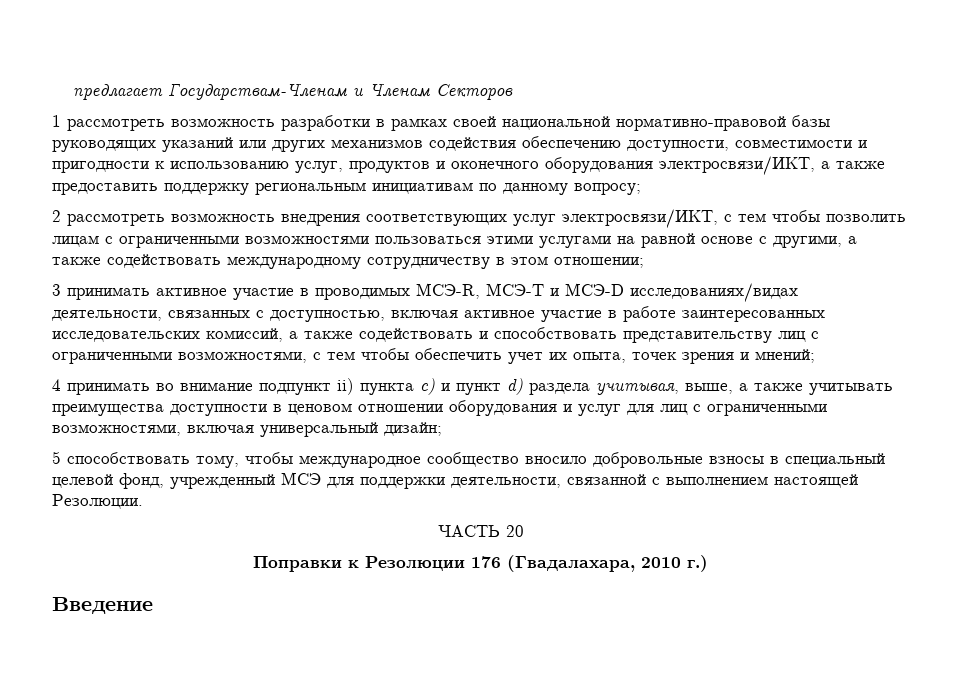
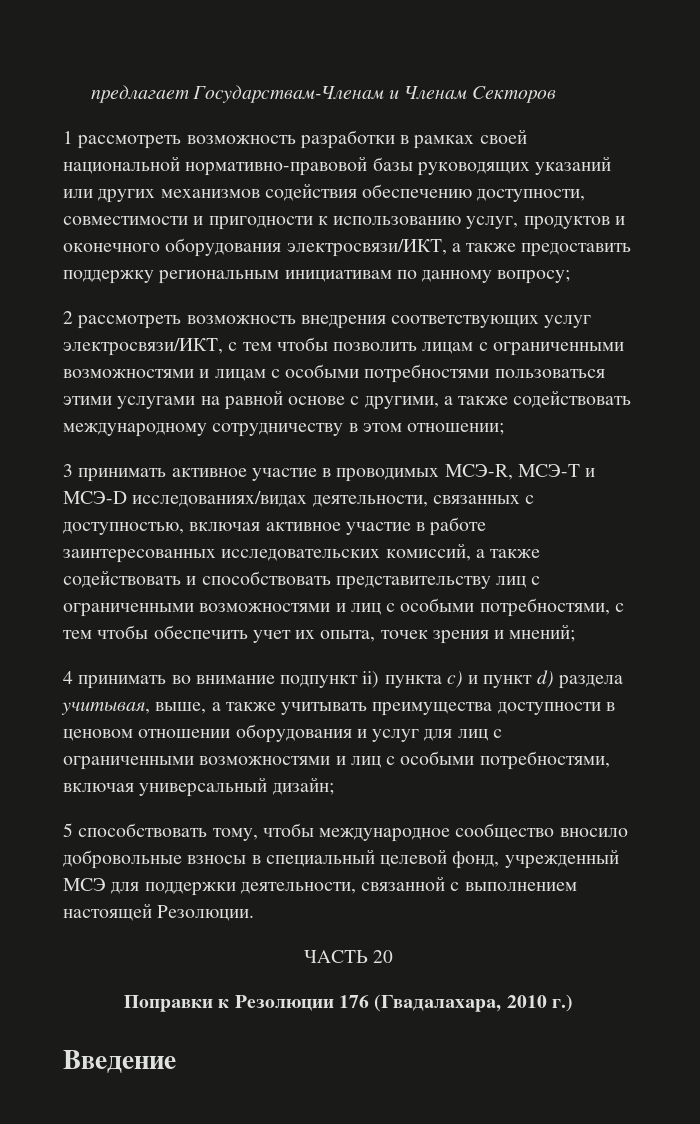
(369, 239) none -> [199,364,490,383] и лицам с особыми потребностями
[178,351,307,363] возможностями, -> [199,598,610,617] возможностями и лиц с особыми потребностями,
[52,424,181,436] возможностями, -> [199,751,610,770] возможностями и лиц с особыми потребностями,

